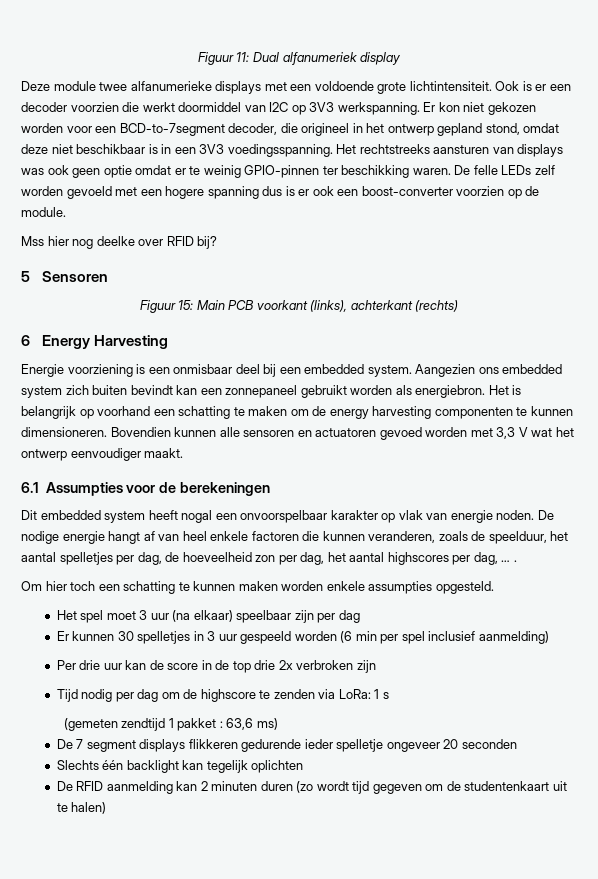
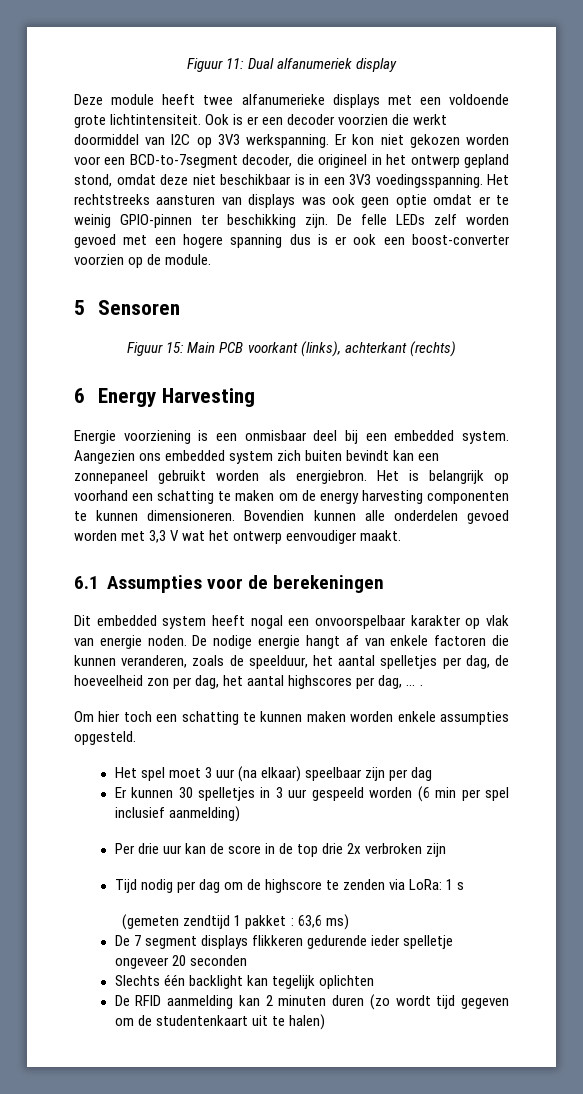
(96, 86) none -> [162,94,196,105] heeft
[412,168,451,175] waren. -> [305,214,328,228] zijn.
[66,186,112,199] gevoeld -> [74,234,116,248] gevoed
[21,236,218,249] // Mss hier nog deelke over RFID bij? -> (212, 259) none
[243,428,377,437] sensoren en actuatoren -> [393,510,458,521] onderdelen
[182,531,207,541] heel -> (385, 642) none

